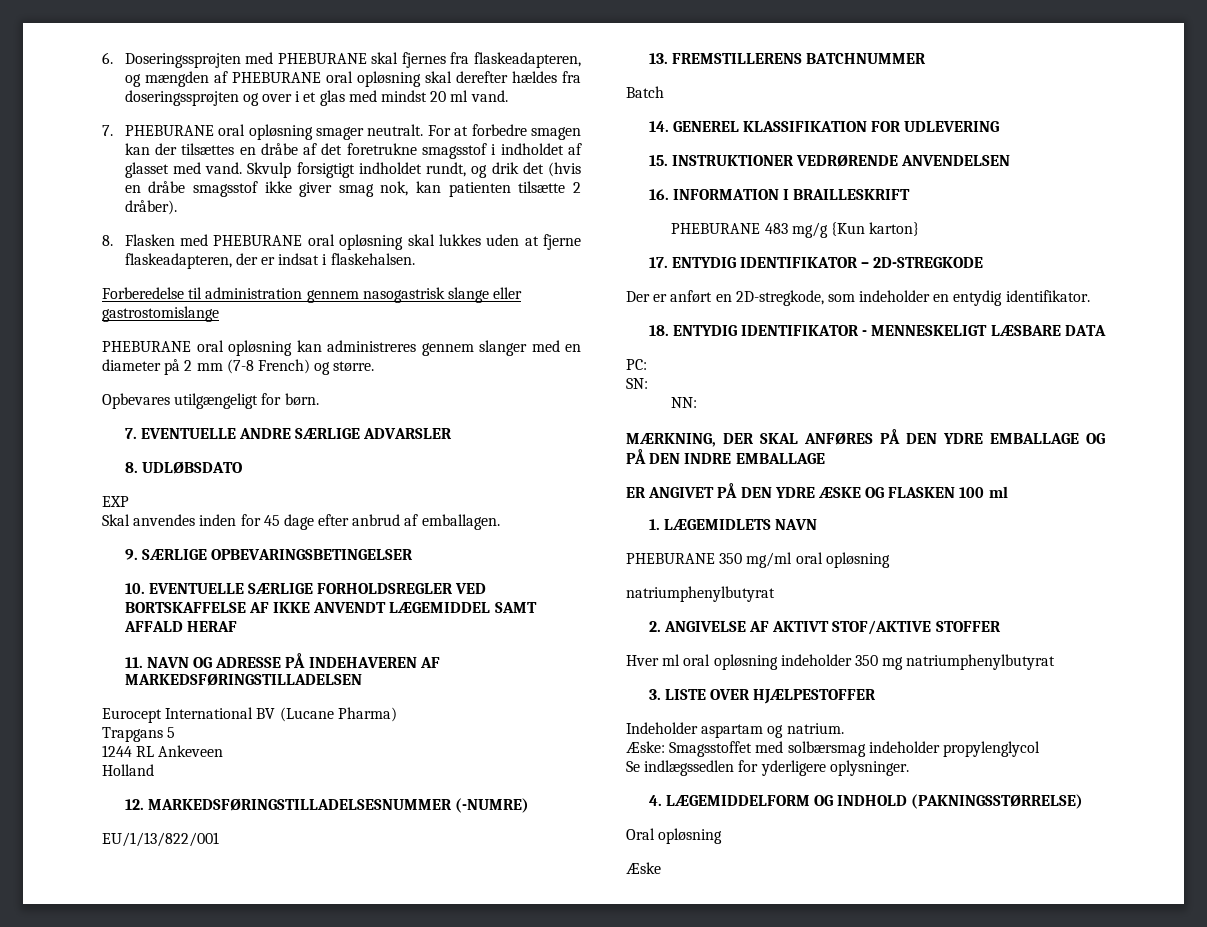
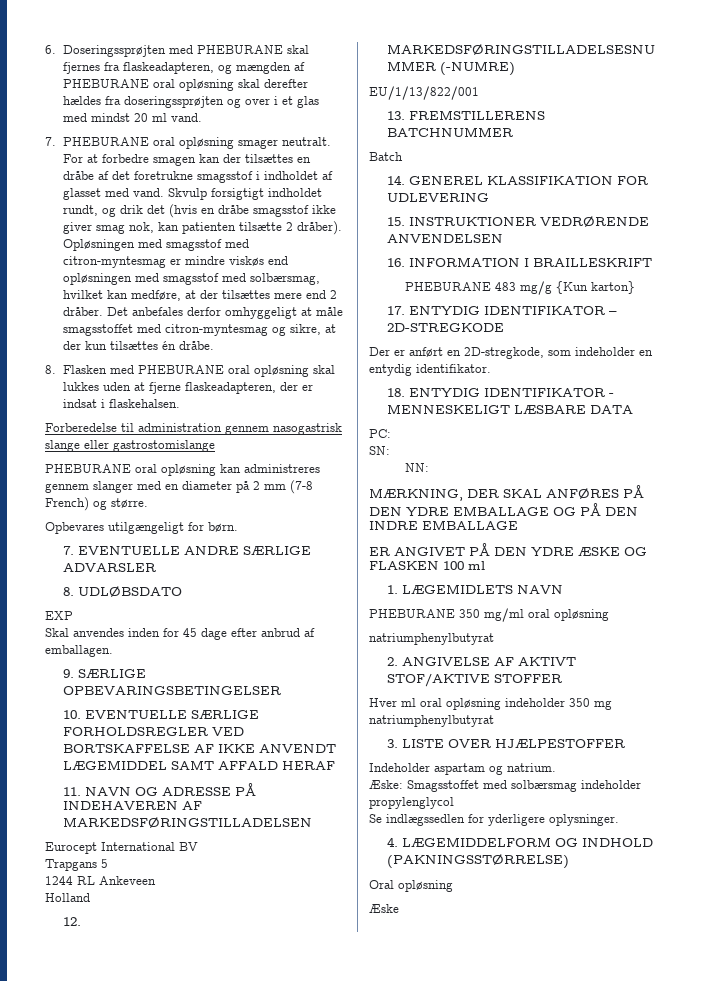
(177, 207) none -> [63,239,250,251] [63,256,289,268] [63,273,321,285] [63,290,338,301] [63,307,344,319] [63,324,337,336] [63,341,215,351] Opløsningen med smagsstof med citron-myntesmag er mindre viskøs end opløsningen med smagsstof med solbærsmag, hvilket kan medføre, at der tilsættes mere end 2 dråber. Det anbefales derfor omhyggeligt at måle smagsstoffet med citron-myntesmag og sikre, at der kun tilsættes én dråbe.
[279,707,397,722] (Lucane Pharma) -> (198, 846) none

